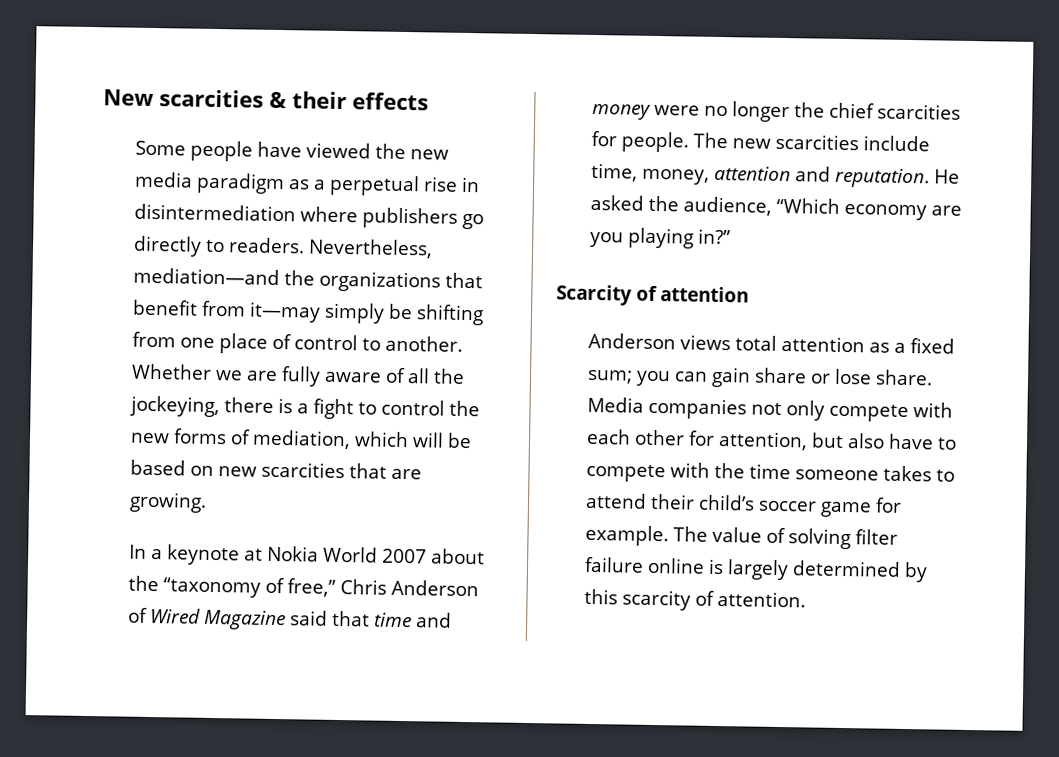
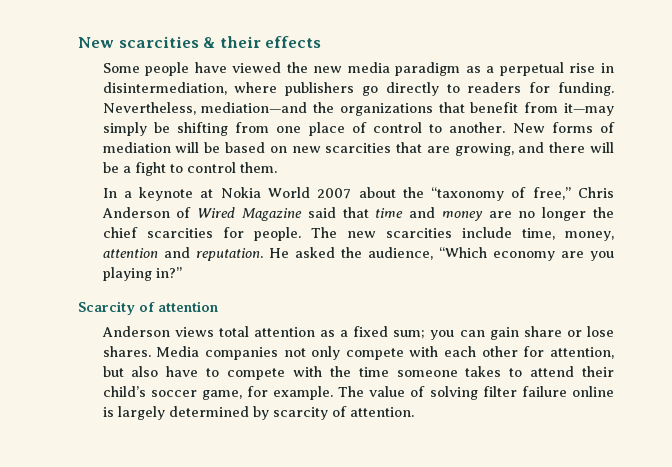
[134,203,297,222] disintermediation -> [102,82,227,95] disintermediation,
[228,237,306,254] readers. -> [467,82,614,96] readers for funding.
[131,363,466,387] [129,395,481,420] [130,428,410,450] Whether we are fully aware of all the jockeying, there is a fight to control the new forms of mediation, which -> [512,122,615,133] [102,142,171,153] New forms of mediation
[129,491,208,513] growing. -> [454,142,614,156] [102,162,277,176] growing, and there will be a fight to control them.
[654,104,701,116] were -> [488,211,512,218] are
[875,369,934,386] share. -> [102,346,151,357] shares.
[820,501,873,518] game -> [201,390,242,400] game,
[584,588,619,605] this -> (269, 413) none

